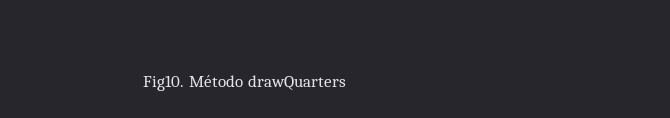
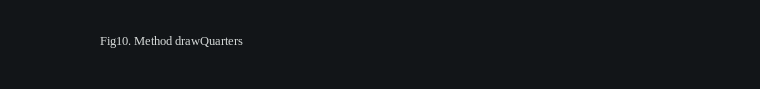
[189,75,244,87] Método -> [133,36,173,45] Method

